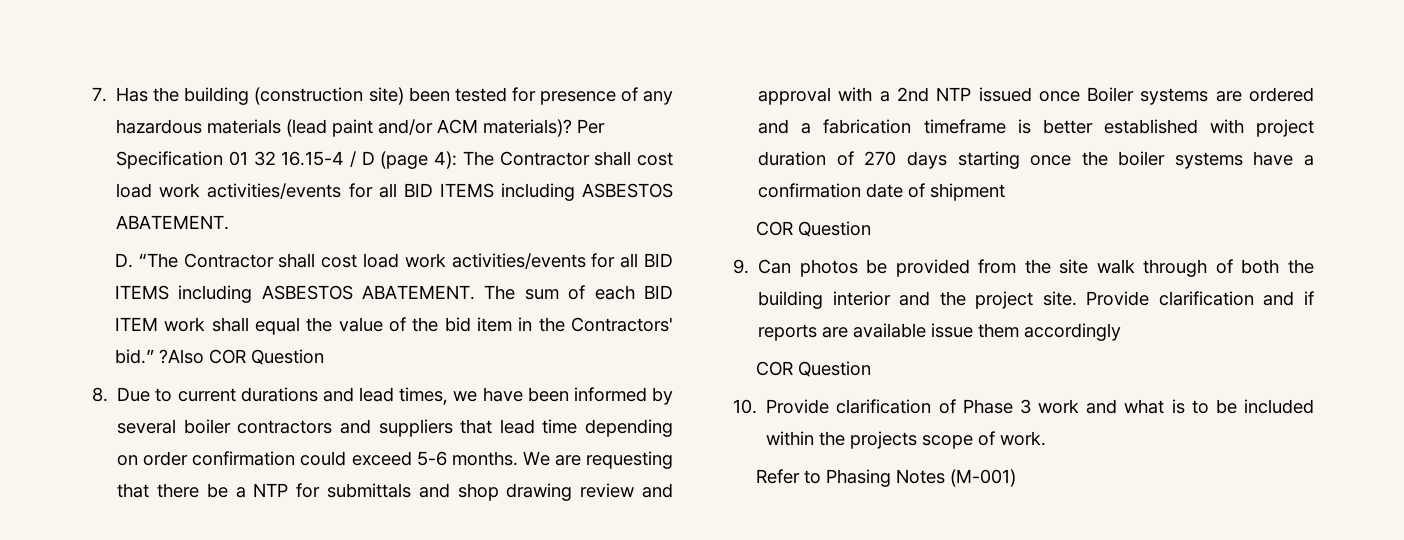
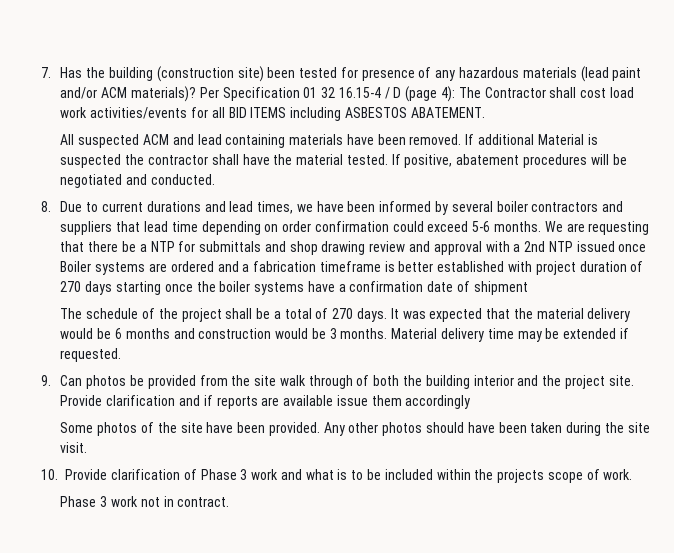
[114,253,673,269] [114,285,673,303] [114,317,673,335] [114,349,324,365] D. “The Contractor shall cost load work activities/events for all BID ITEMS including ASBESTOS ABATEMENT. The sum of each BID ITEM work shall equal the value of the bid item in the Contractors' bid.” ?Also COR Question -> [60,134,598,148] [60,154,627,168] [60,174,215,188] All suspected ACM and lead containing materials have been removed. If additional Material is suspected the contractor shall have the material tested. If positive, abatement procedures will be negotiated and conducted.
[755,221,871,237] COR Question -> [60,308,631,322] [60,328,629,342] [60,348,122,362] The schedule of the project shall be a total of 270 days. It was expected that the material delivery would be 6 months and construction would be 3 months. Material delivery time may be extended if requested.
[755,361,871,377] COR Question -> [60,422,650,436] [60,442,88,453] Some photos of the site have been provided. Any other photos should have been taken during the site visit.
[755,469,1016,487] Refer to Phasing Notes (M-001) -> [60,496,230,507] Phase 3 work not in contract.

